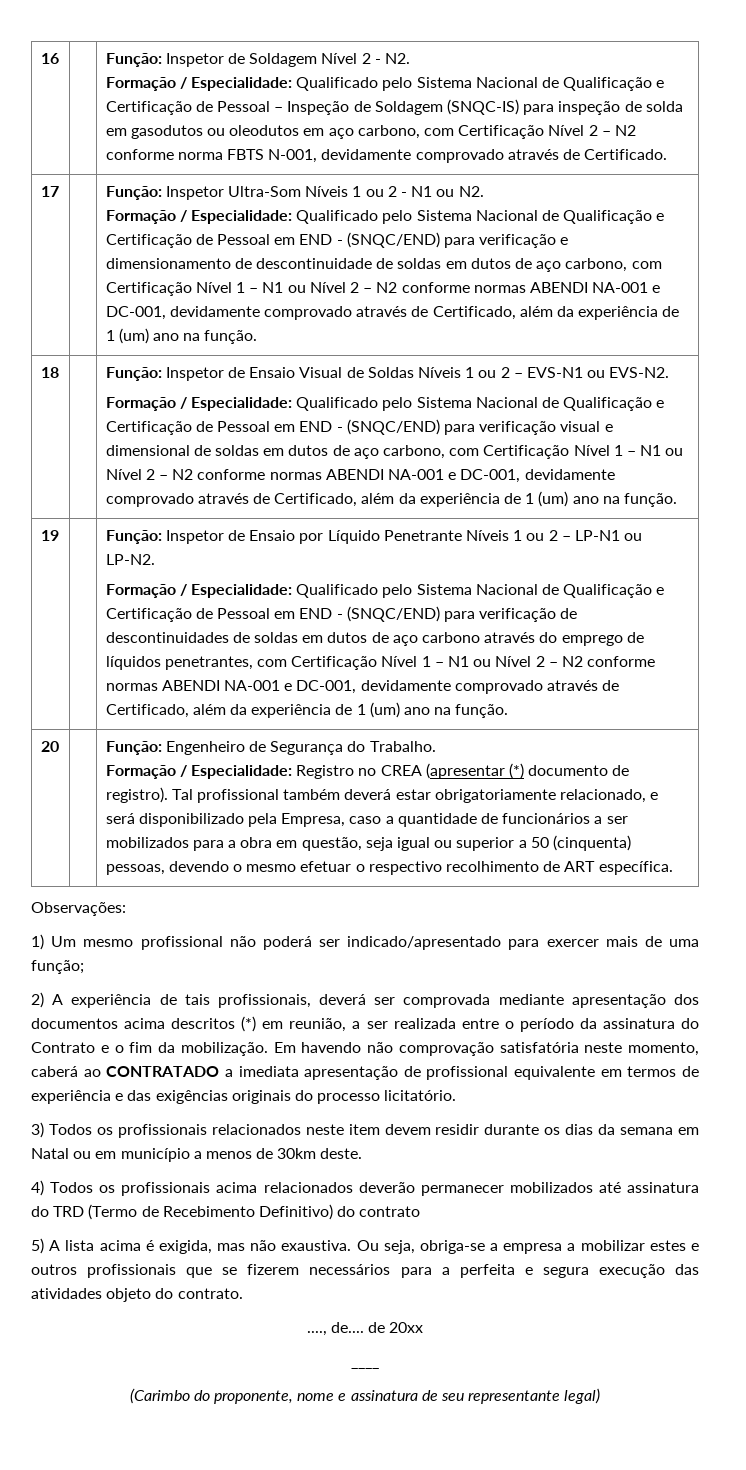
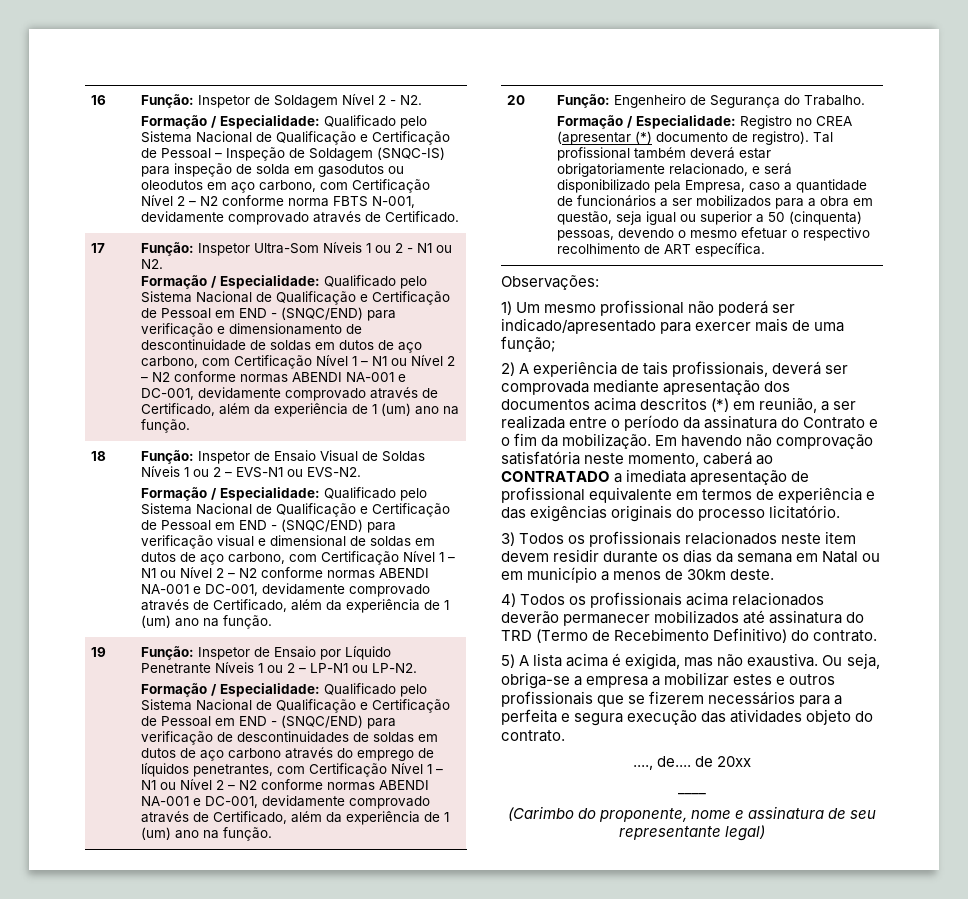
[359,1206,421,1217] contrato -> [813,630,878,642] contrato.

